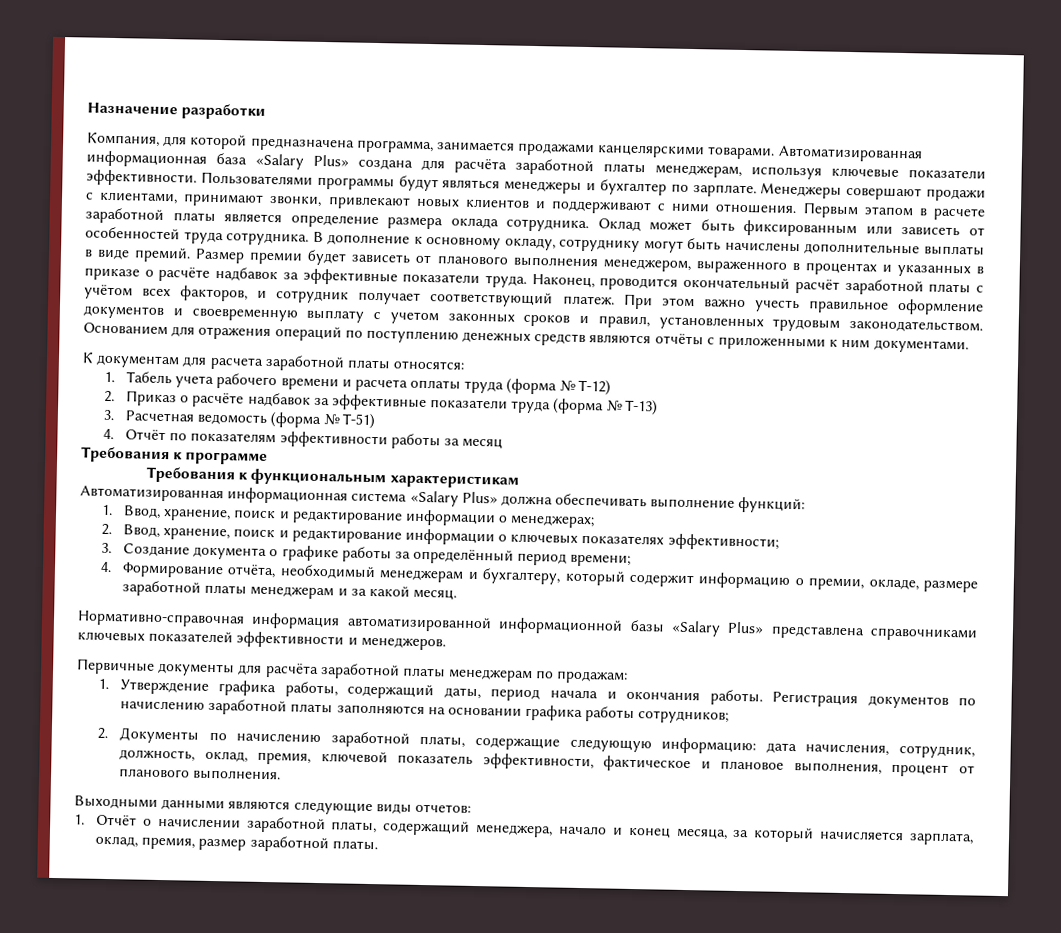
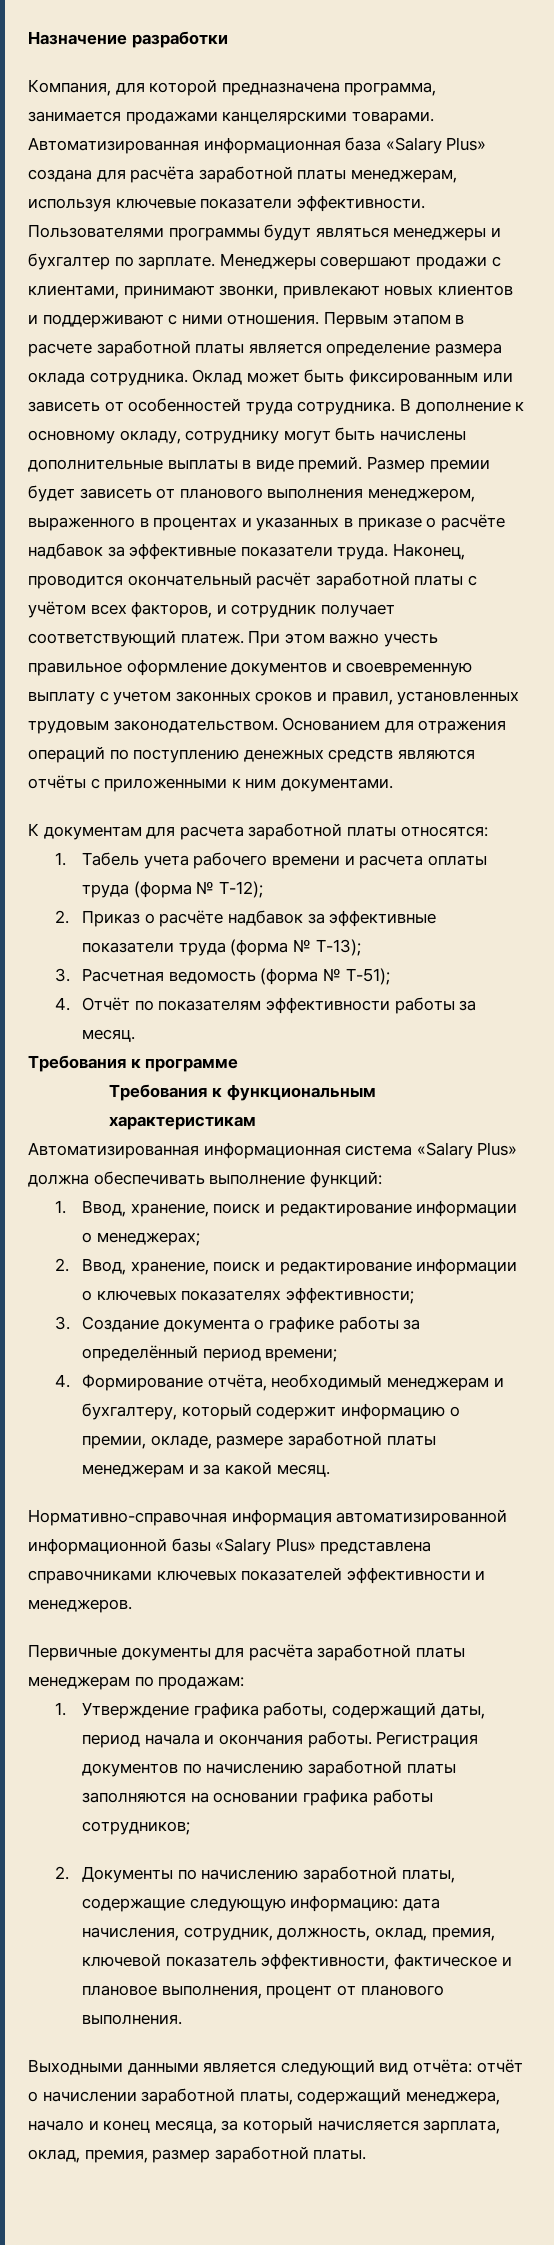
[577,379,611,396] Т-12) -> [219,881,264,898] Т-12);
[624,399,658,416] Т-13) -> [315,939,361,956] Т-13);
[341,413,375,430] Т-51) -> [345,968,390,985] Т-51);
[462,438,504,449] месяц -> [82,1029,136,1042] месяц.
[228,800,471,816] [74,814,137,826] являются следующие виды отчетов: // 1. Отчёт -> [203,2059,523,2076] является следующий вид отчёта: отчёт

